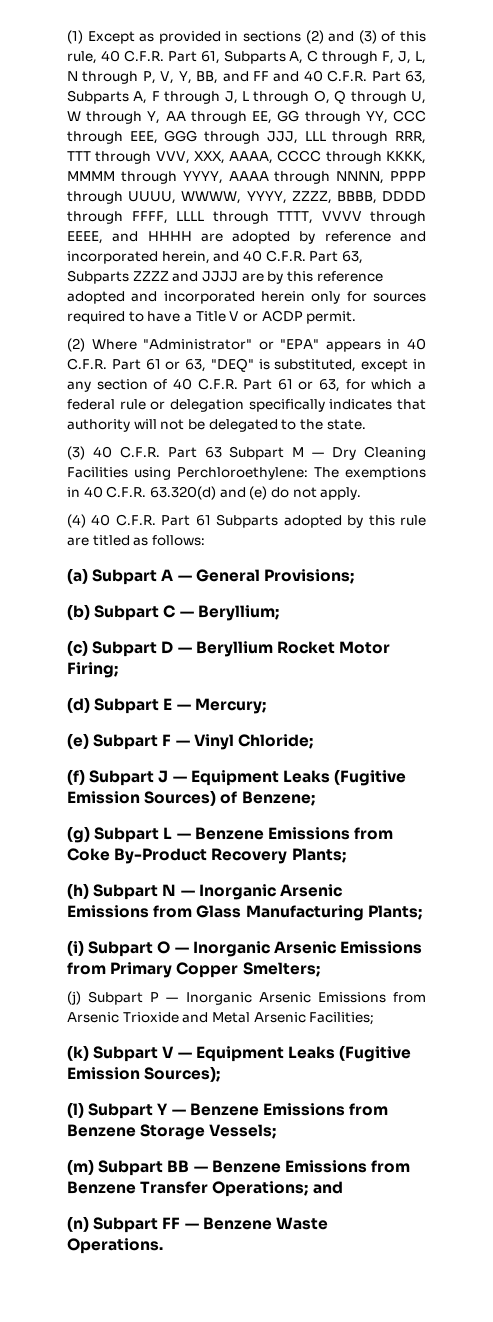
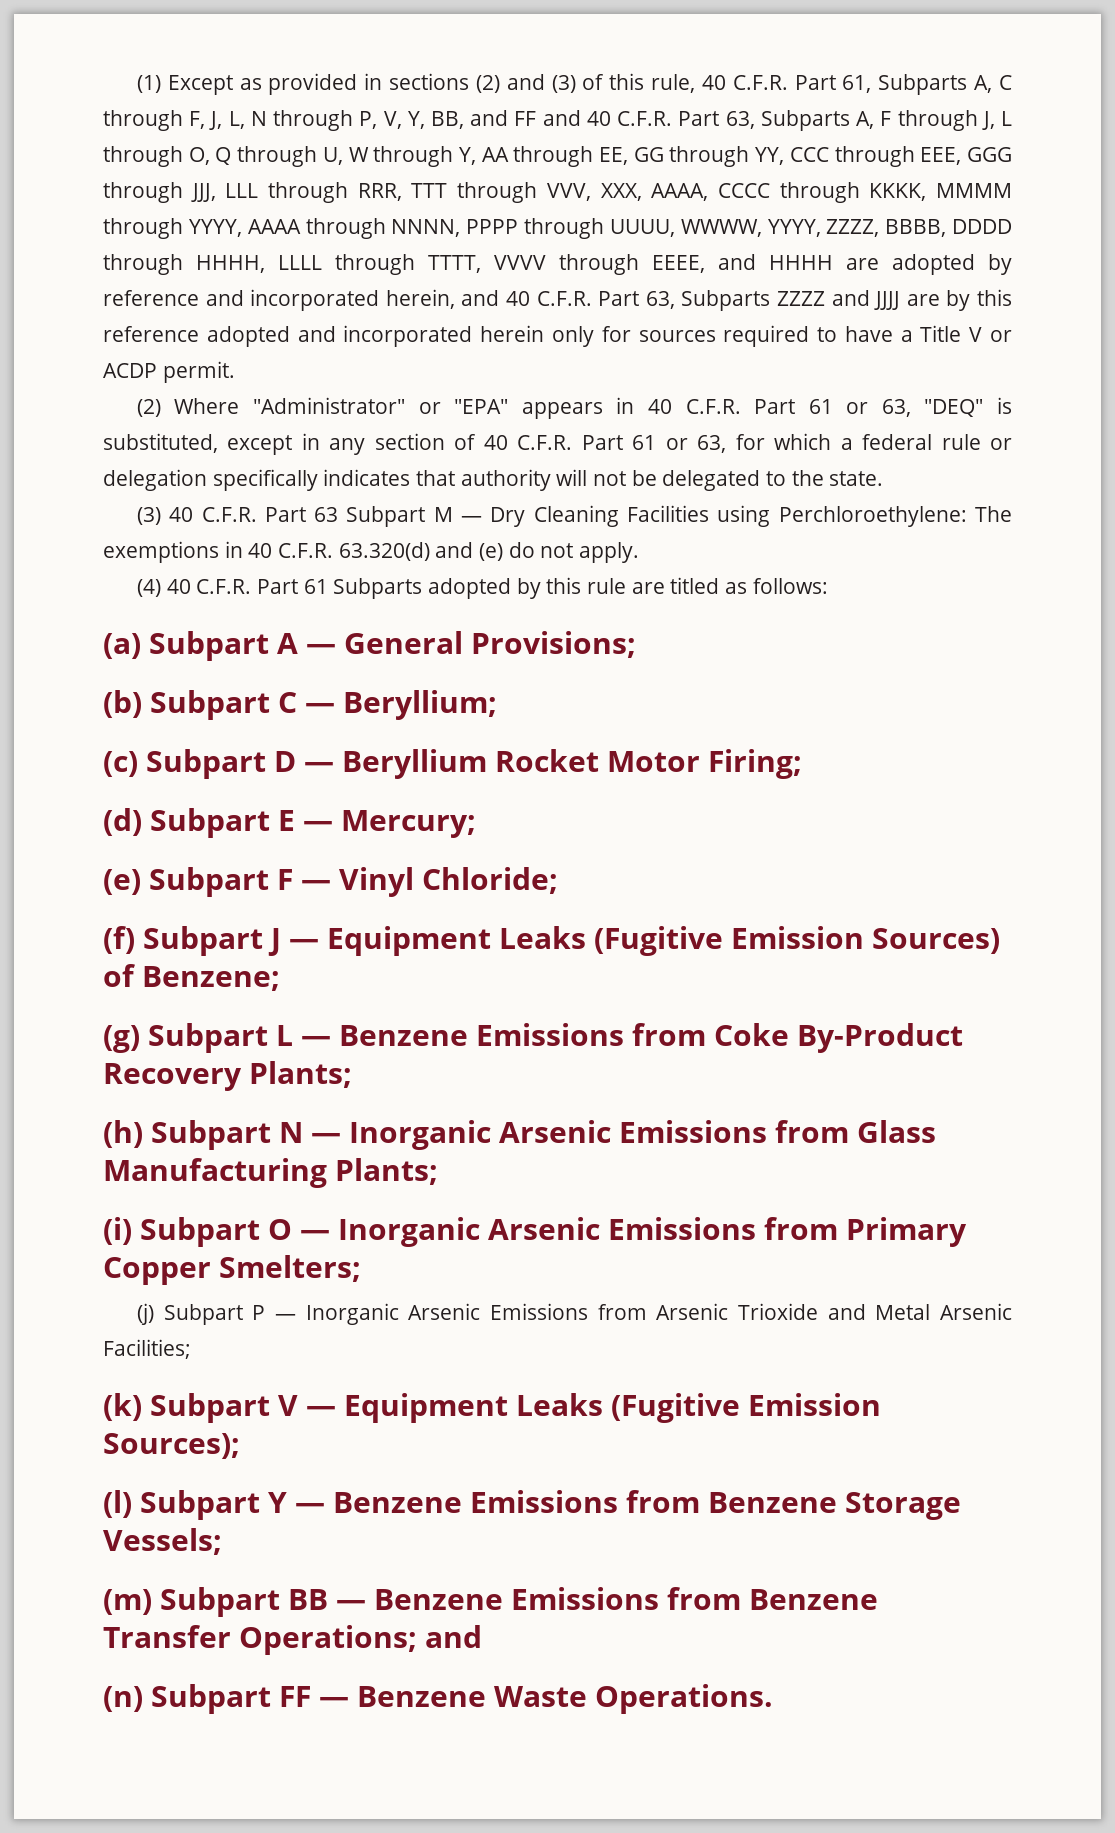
[131,211,168,224] FFFF, -> [196,255,266,273] HHHH,

